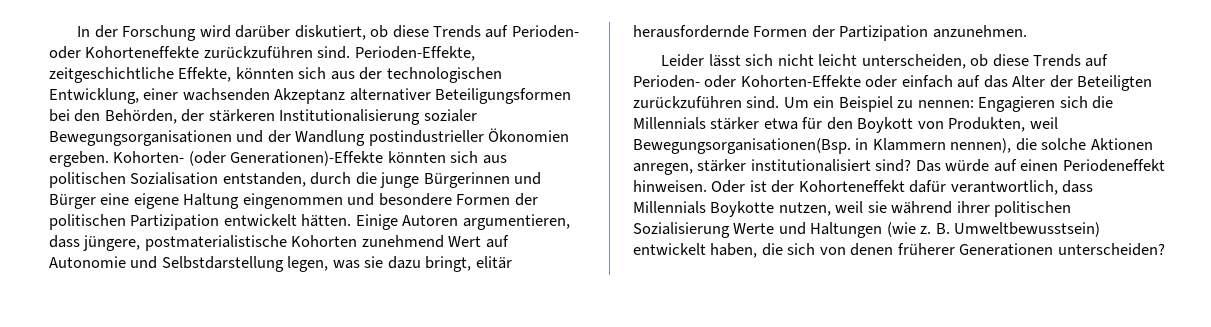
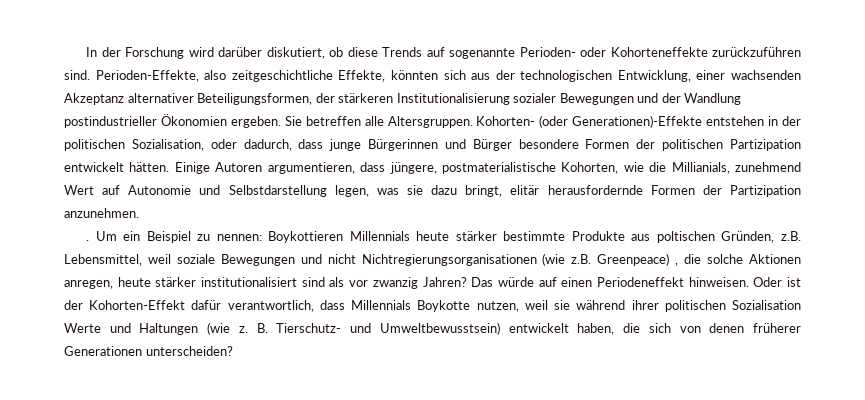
(509, 31) none -> [449,48,516,59] sogenannte
(475, 53) none -> [204,70,227,80] also
[435,88,572,104] [49,109,177,124] Beteiligungsformen bei den Behörden, -> [197,93,313,105] Beteiligungsformen,
[49,130,232,146] Bewegungsorganisationen -> [559,93,634,105] Bewegungen
[113,151,507,166] [49,172,542,188] [49,193,375,209] Kohorten- (oder Generationen)-Effekte könnten sich aus politischen Sozialisation entstanden, durch die junge Bürgerinnen und Bürger eine eigene Haltung eingenommen und -> [284,115,801,128] [64,139,512,151] Sie betreffen alle Altersgruppen. Kohorten- (oder Generationen)-Effekte entstehen in der politischen Sozialisation, oder dadurch, dass junge Bürgerinnen und Bürger
[291,235,358,247] Kohorten -> [561,162,730,174] Kohorten, wie die Millianials,
[661,54,1109,69] [633,75,1153,91] [633,96,780,109] Leider lässt sich nicht leicht unterscheiden, ob diese Trends auf Perioden- oder Kohorten-Effekte oder einfach auf das Alter der Beteiligten zurückzuführen sind. -> [86,240,90,241] .
[978,96,1114,112] [633,117,1058,133] [633,138,1012,154] Engagieren sich die Millennials stärker etwa für den Boykott von Produkten, weil Bewegungsorganisationen(Bsp. in Klammern nennen), -> [268,231,802,243] [64,253,679,266] Boykottieren Millennials heute stärker bestimmte Produkte aus poltischen Gründen, z.B. Lebensmittel, weil soziale Bewegungen und nicht Nichtregierungsorganisationen (wie z.B. Greenpeace) ,
(693, 169) none -> [117,277,151,287] heute
[875,159,912,172] sind? -> [301,277,467,289] sind als vor zwanzig Jahren?
[798,180,905,192] Kohorteneffekt -> [89,300,186,310] Kohorten-Effekt
[633,222,730,238] Sozialisierung -> [732,300,802,310] Sozialisation
(950, 228) none -> [276,323,372,333] Tierschutz- und

